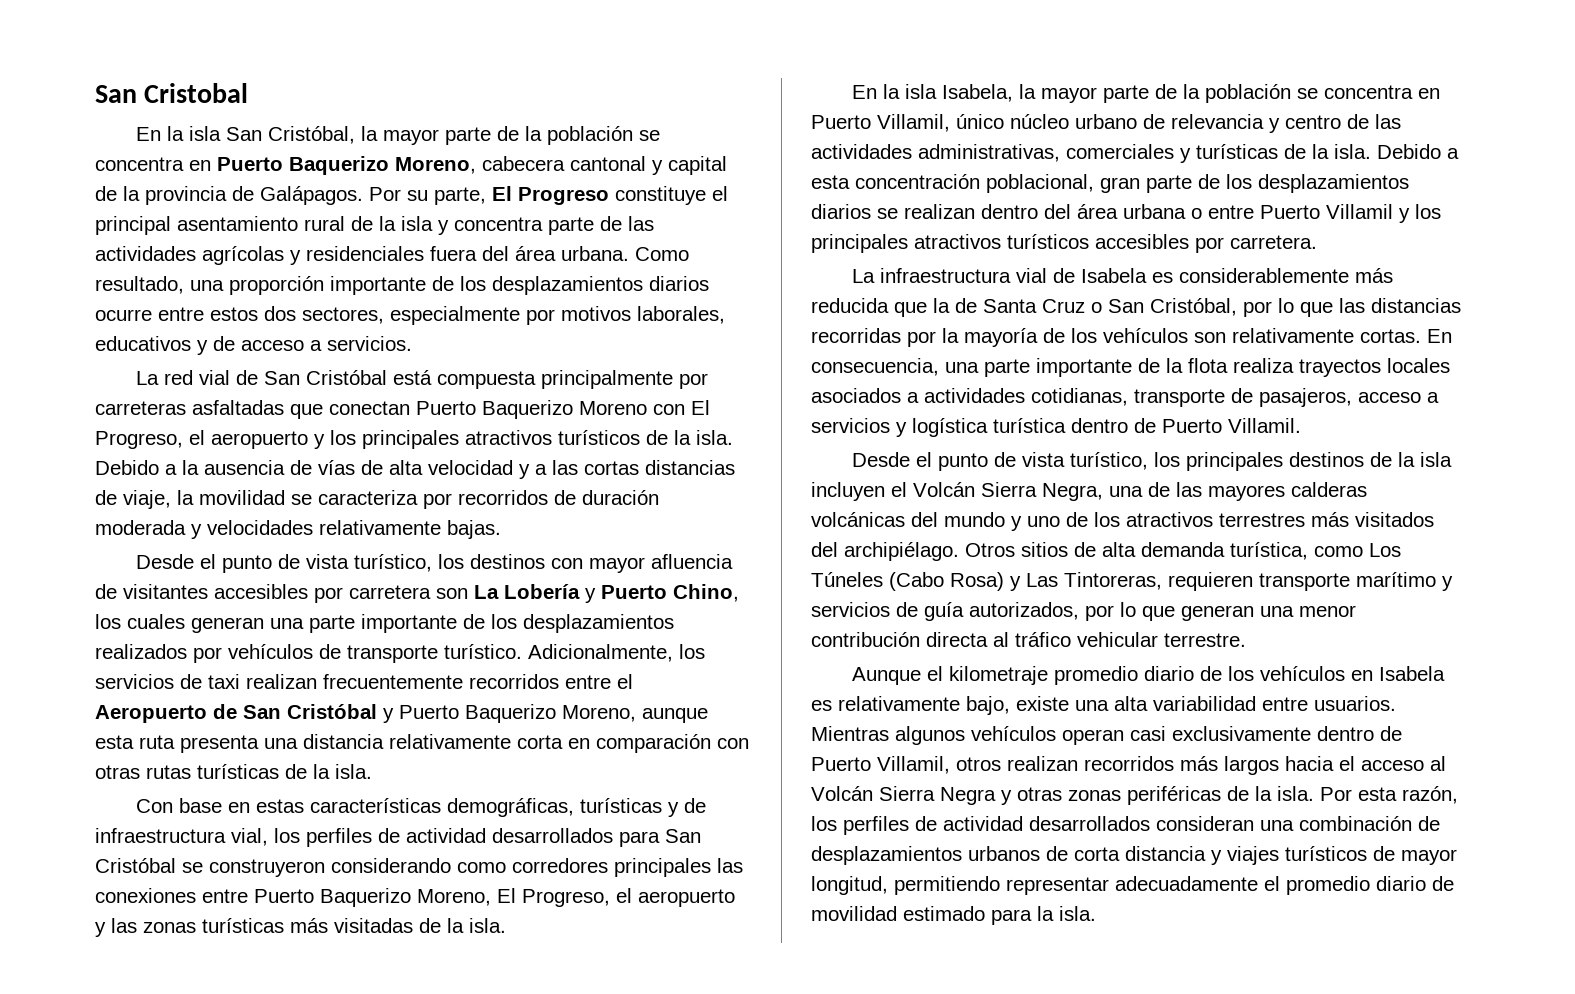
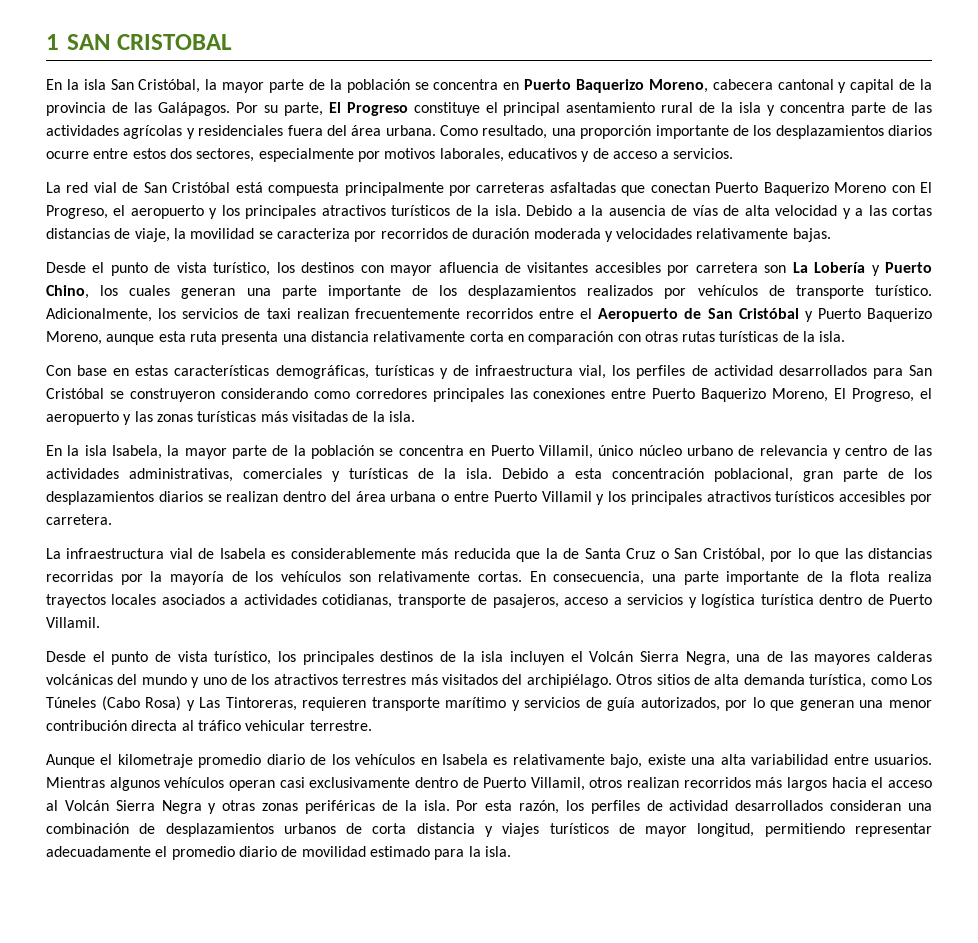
[95,83,249,103] San Cristobal -> [46,34,232,50] 1 SAN CRISTOBAL
(254, 193) none -> [133,102,152,113] las

